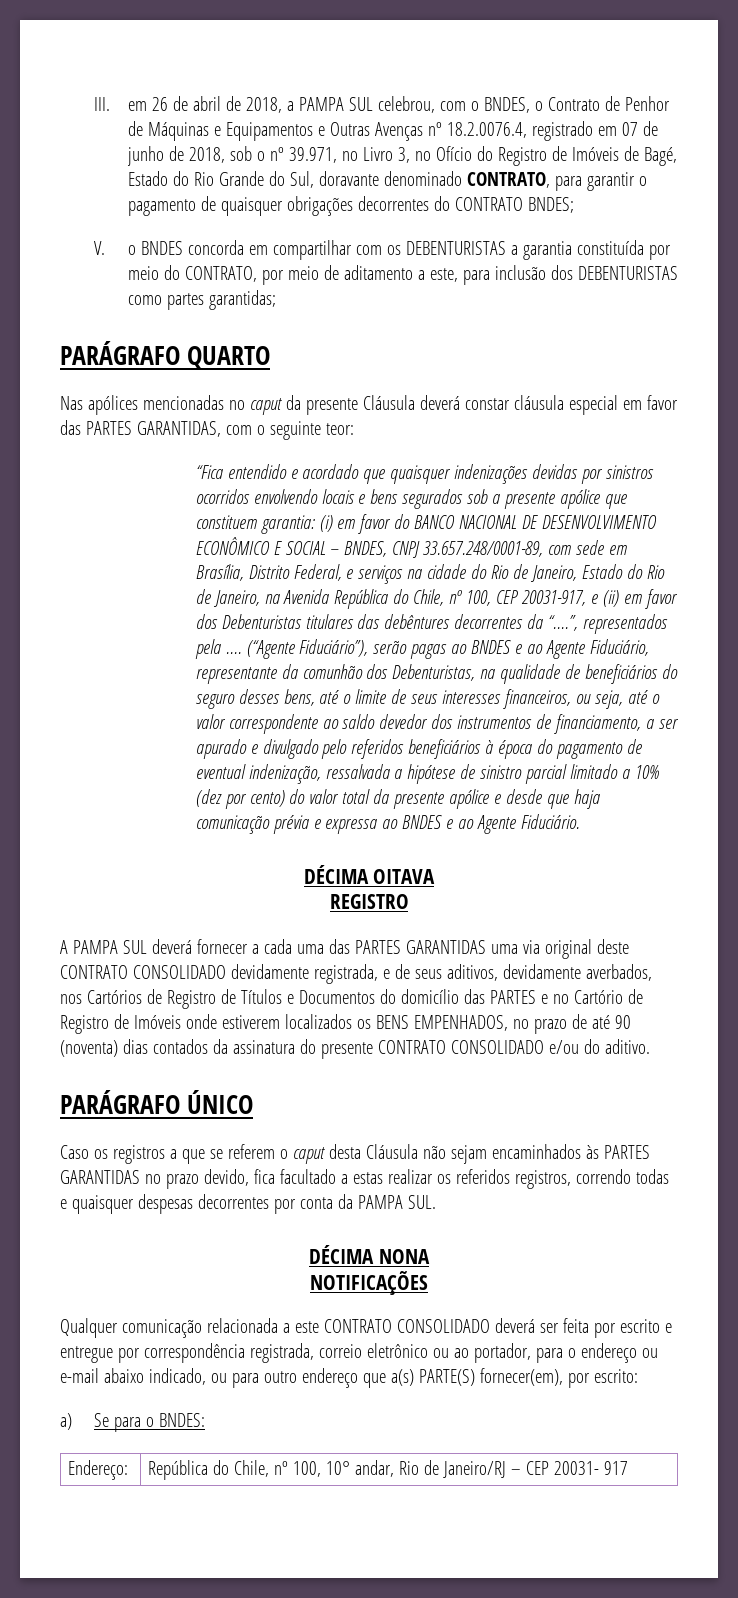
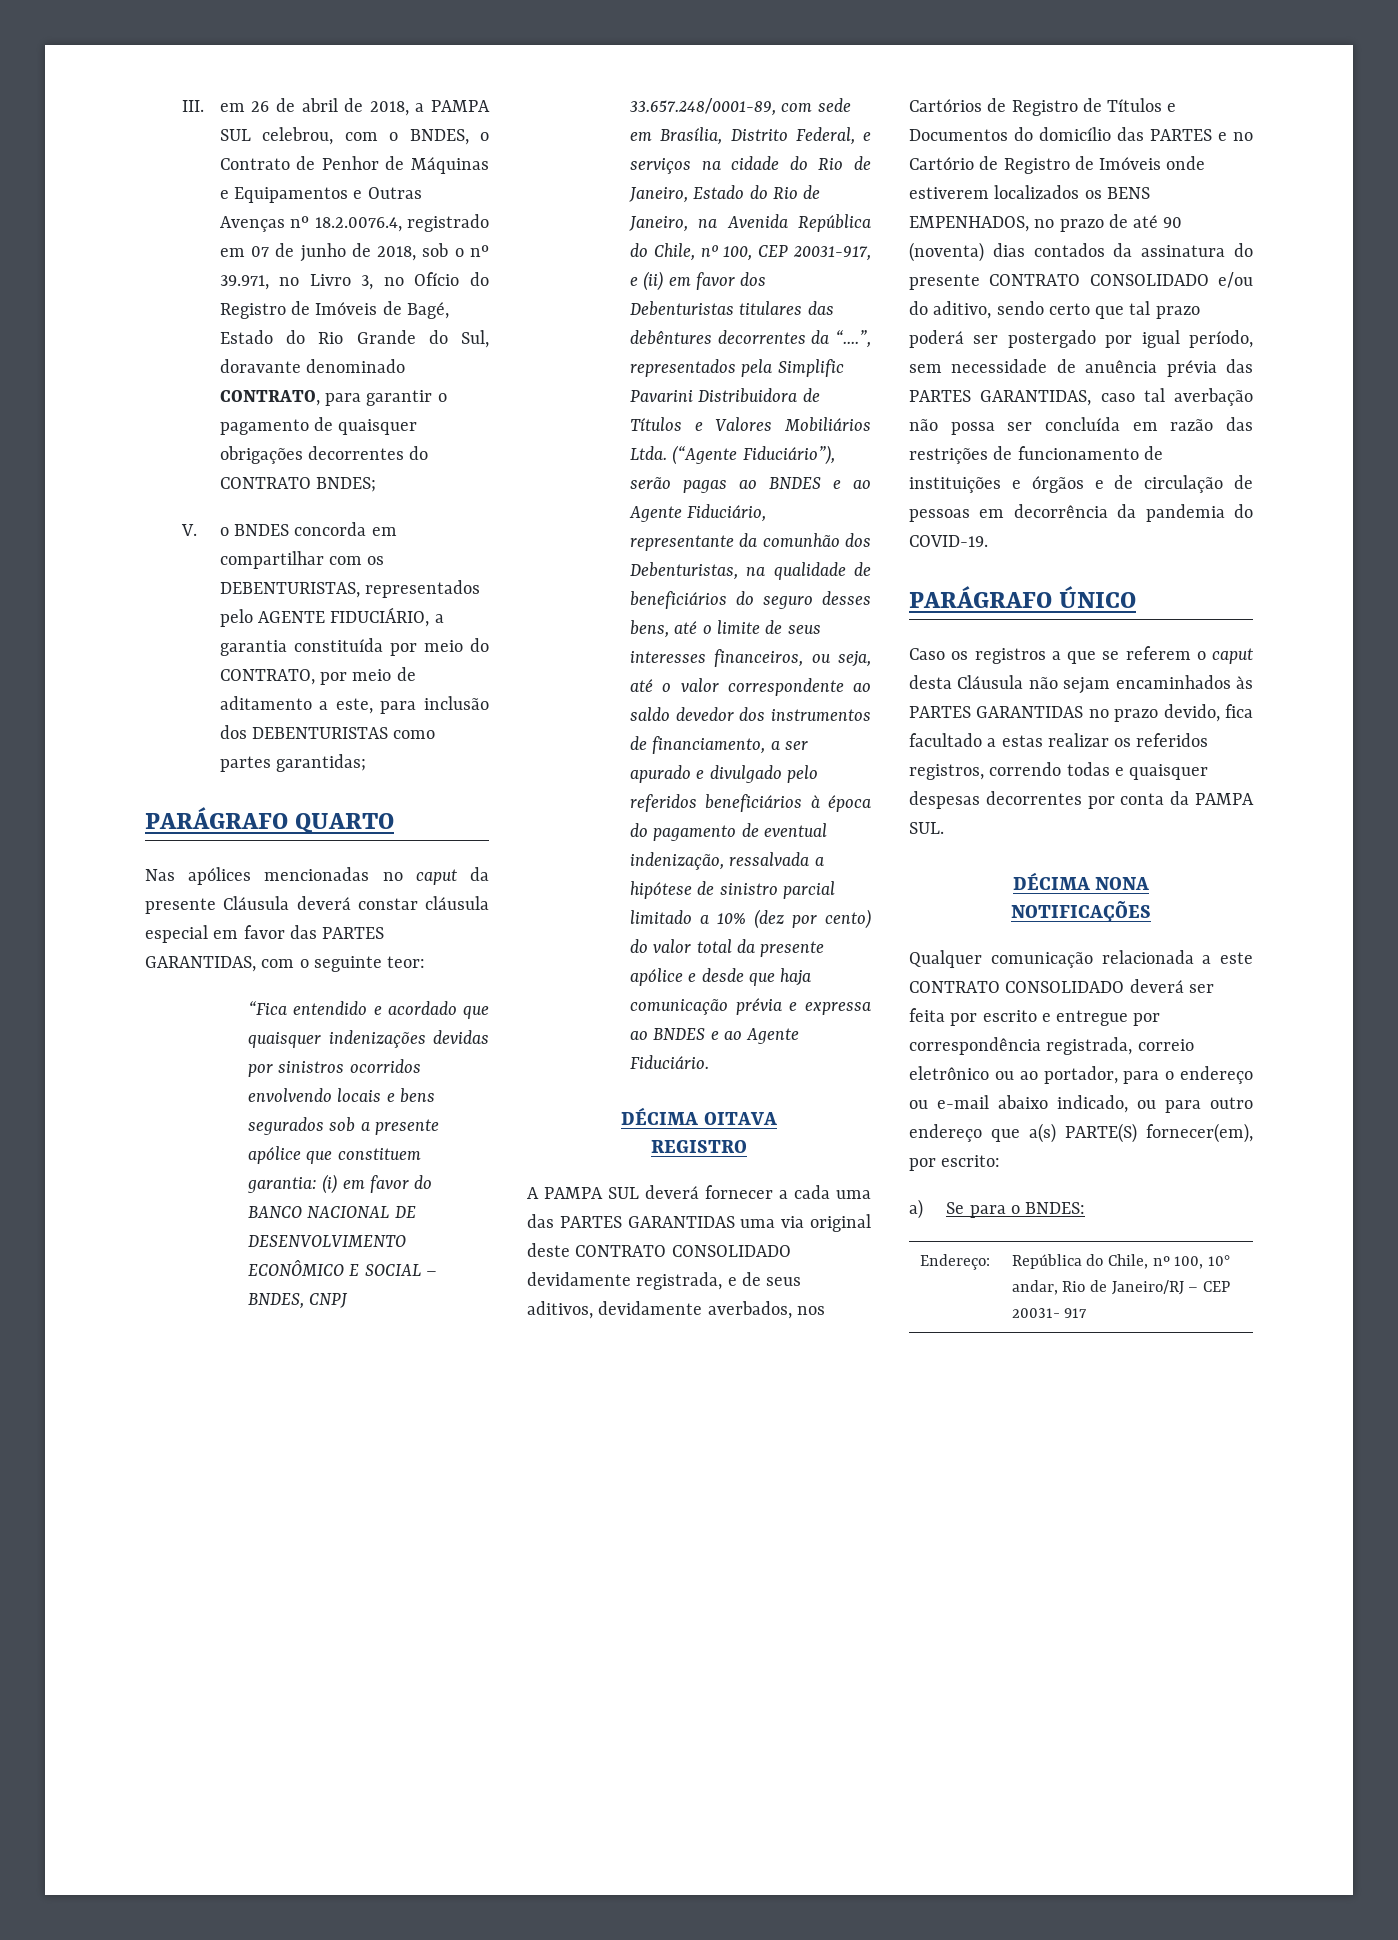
[405,241,506,255] DEBENTURISTAS -> [219,580,481,598] [219,607,430,627] DEBENTURISTAS, representados pelo AGENTE FIDUCIÁRIO,
[225,652,242,654] .... -> [777,359,844,377] [630,388,820,403] [630,417,871,432] [630,446,668,460] Simplific Pavarini Distribuidora de Títulos e Valores Mobiliários Ltda.
[604,1039,650,1054] aditivo. -> [933,301,1200,319] [909,330,1253,348] [909,359,1253,377] [909,388,1253,406] [909,417,1253,435] [909,446,1163,464] [909,475,1253,493] [909,504,1253,522] [909,535,988,547] aditivo, sendo certo que tal prazo poderá ser postergado por igual período, sem necessidade de anuência prévia das PARTES GARANTIDAS, caso tal averbação não possa ser concluída em razão das restrições de funcionamento de instituições e órgãos e de circulação de pessoas em decorrência da pandemia do COVID-19.

